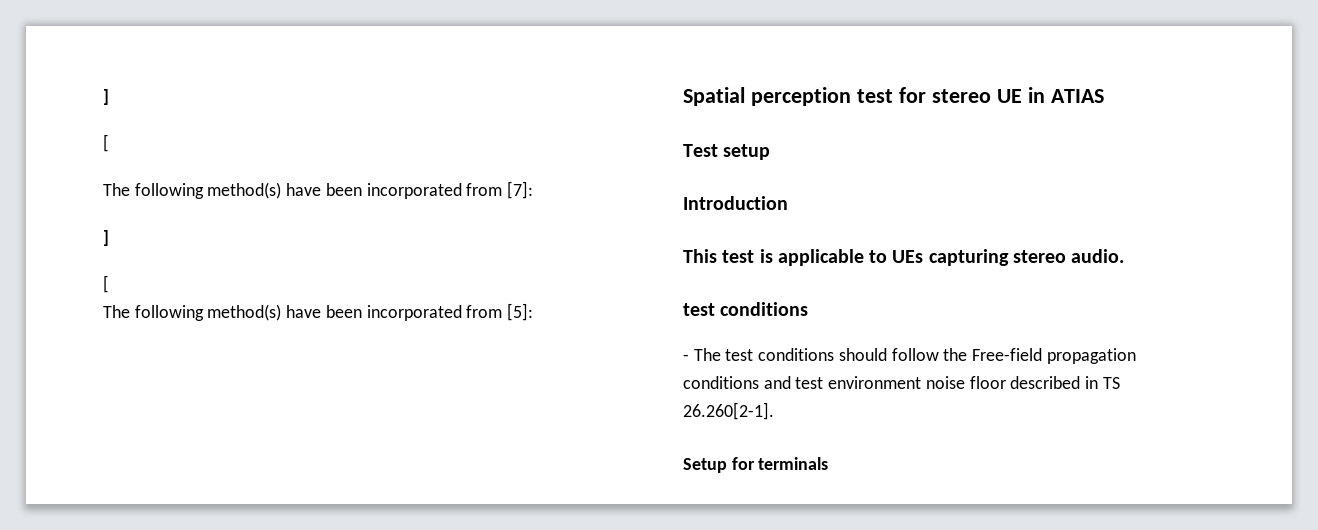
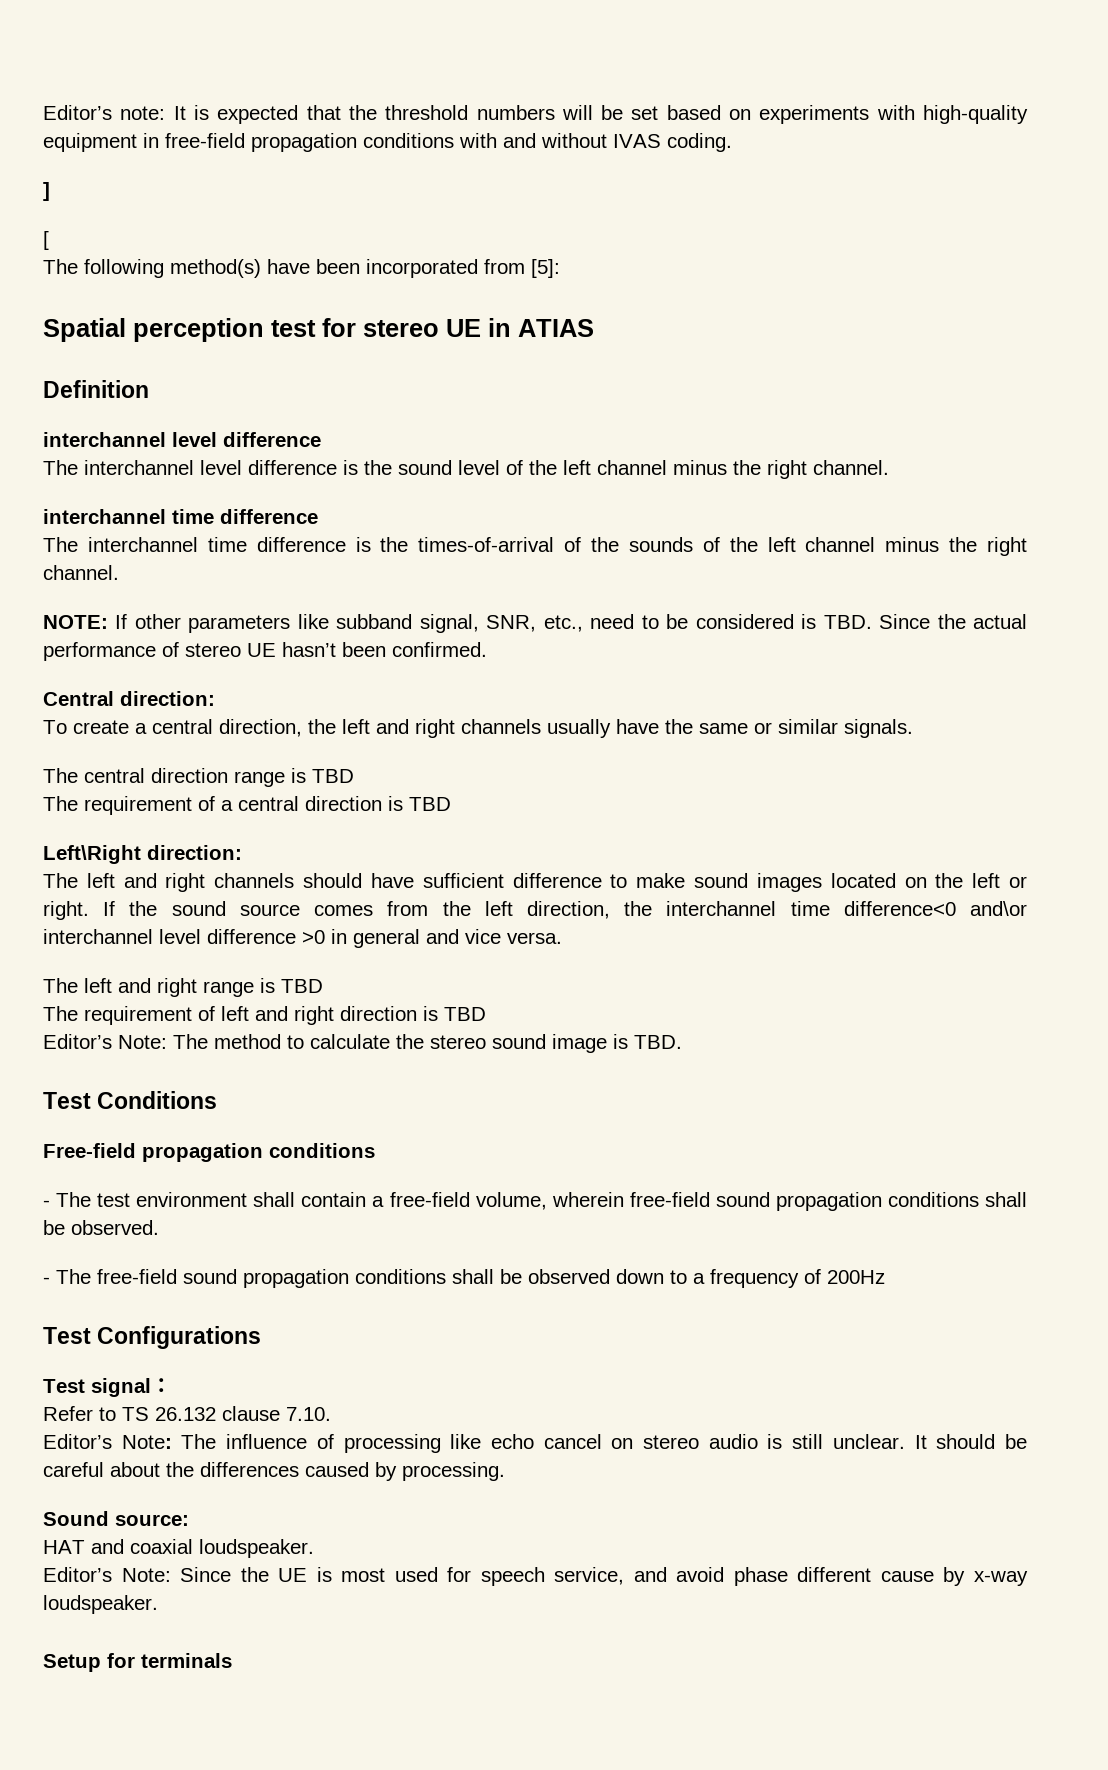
[103,89,109,105] [103,134,109,152] [103,181,534,199] ] // [ // The following method(s) have been incorporated from [7]: -> [43,105,1028,124] [43,133,732,152] Editor’s note: It is expected that the threshold numbers will be set based on experiments with high-quality equipment in free-field propagation conditions with and without IVAS coding.
[683,144,771,160] [683,196,788,210] [683,249,1125,266] [683,302,809,316] [683,348,1136,364] [683,376,1120,389] [683,402,774,420] Test setup // Introduction // This test is applicable to UEs capturing stereo audio. // test conditions // - The test conditions should follow the Free-field propagation conditions and test environment noise floor described in TS 26.260[2-1]. -> [43,380,149,398] [43,432,321,447] [43,460,889,479] [43,509,318,524] [43,537,1027,556] [43,565,119,580] [43,614,1028,633] [43,642,487,661] [43,691,215,706] [43,719,913,738] [43,768,354,787] [43,796,451,815] [43,845,242,864] [43,873,1028,892] [43,901,1027,920] [43,929,562,948] [43,978,323,997] [43,1006,486,1025] [43,1034,682,1053] [43,1091,218,1109] [43,1143,375,1162] [43,1192,1027,1211] [43,1220,159,1235] [43,1269,885,1288] [43,1326,262,1349] [43,1378,172,1397] [43,1406,331,1421] [43,1434,1028,1453] [43,1462,505,1481] [43,1511,189,1526] [43,1539,314,1558] [43,1567,1028,1586] [43,1595,158,1614] Definition // interchannel level difference // The interchannel level difference is the sound level of the left channel minus the right channel. // interchannel time difference // The interchannel time difference is the times-of-arrival of the sounds of the left channel minus the right channel. // NOTE: If other parameters like subband signal, SNR, etc., need to be considered is TBD. Since the actual performance of stereo UE hasn’t been confirmed. // Central direction: // To create a central direction, the left and right channels usually have the same or similar signals. // The central direction range is TBD // The requirement of a central direction is TBD // Left\Right direction: // The left and right channels should have sufficient difference to make sound images located on the left or right. If the sound source comes from the left direction, the interchannel time difference<0 and\or interchannel level difference >0 in general and vice versa. // The left and right range is TBD // The requirement of left and right direction is TBD // Editor’s Note: The method to calculate the stereo sound image is TBD. // Test Conditions // Free-field propagation conditions // - The test environment shall contain a free-field volume, wherein free-field sound propagation conditions shall be observed. // - The free-field sound propagation conditions shall be observed down to a frequency of 200Hz // Test Configurations // Test signal： // Refer to TS 26.132 clause 7.10. // Editor’s Note: The influence of processing like echo cancel on stereo audio is still unclear. It should be careful about the differences caused by processing. // Sound source: // HAT and coaxial loudspeaker. // Editor’s Note: Since the UE is most used for speech service, and avoid phase different cause by x-way loudspeaker.

